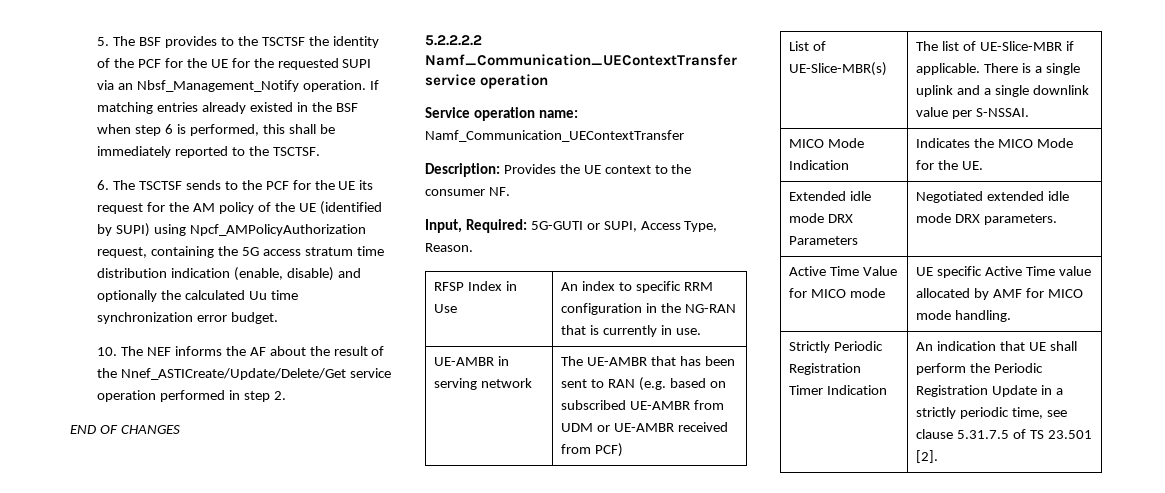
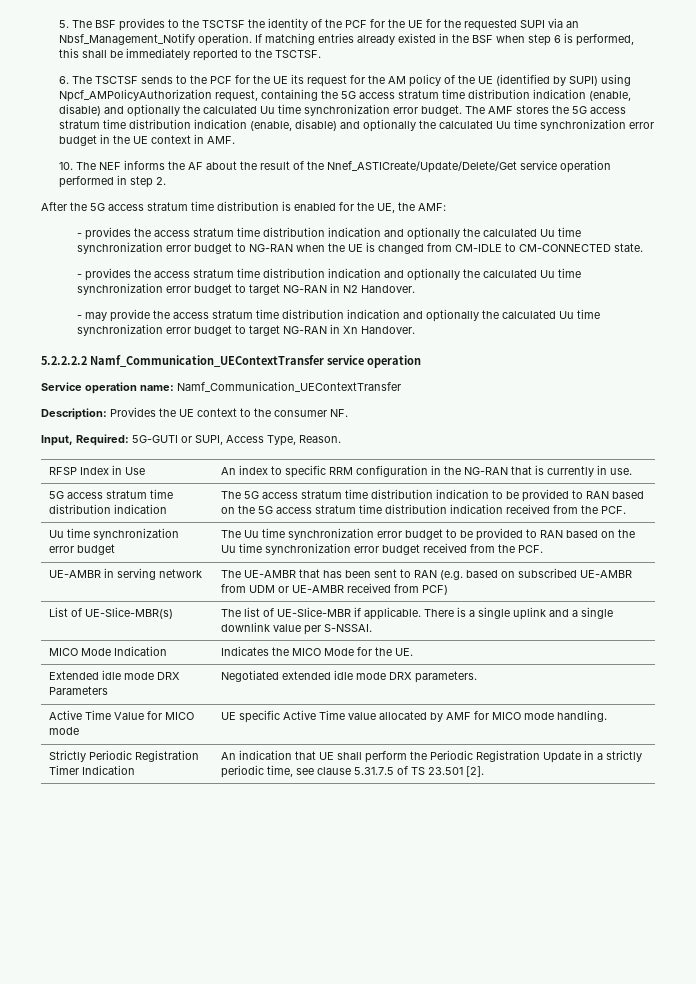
(279, 318) none -> [464,105,626,114] [58,119,654,132] [58,134,235,146] The AMF stores the 5G access stratum time distribution indication (enable, disable) and optionally the calculated Uu time synchronization error budget in the UE context in AMF.
[70,425,180,434] END OF CHANGES -> [41,201,446,213] [76,227,581,240] [76,242,643,254] [76,268,581,281] [76,283,415,295] [76,309,600,322] [76,324,415,336] After the 5G access stratum time distribution is enabled for the UE, the AMF: // - provides the access stratum time distribution indication and optionally the calculated Uu time synchronization error budget to NG-RAN when the UE is changed from CM-IDLE to CM-CONNECTED state. // - provides the access stratum time distribution indication and optionally the calculated Uu time synchronization error budget to target NG-RAN in N2 Handover. // - may provide the access stratum time distribution indication and optionally the calculated Uu time synchronization error budget to target NG-RAN in Xn Handover.
(701, 331) none -> [49,489,174,499] [49,504,168,514] [221,489,645,502] [221,504,627,514] [49,528,180,540] [49,544,116,555] [221,528,636,541] [221,543,544,555] // 5G access stratum time distribution indication | The 5G access stratum time distribution indication to be provided to RAN based on the 5G access stratum time distribution indication received from the PCF. // Uu time synchronization error budget | The Uu time synchronization error budget to be provided to RAN based on the Uu time synchronization error budget received from the PCF.

